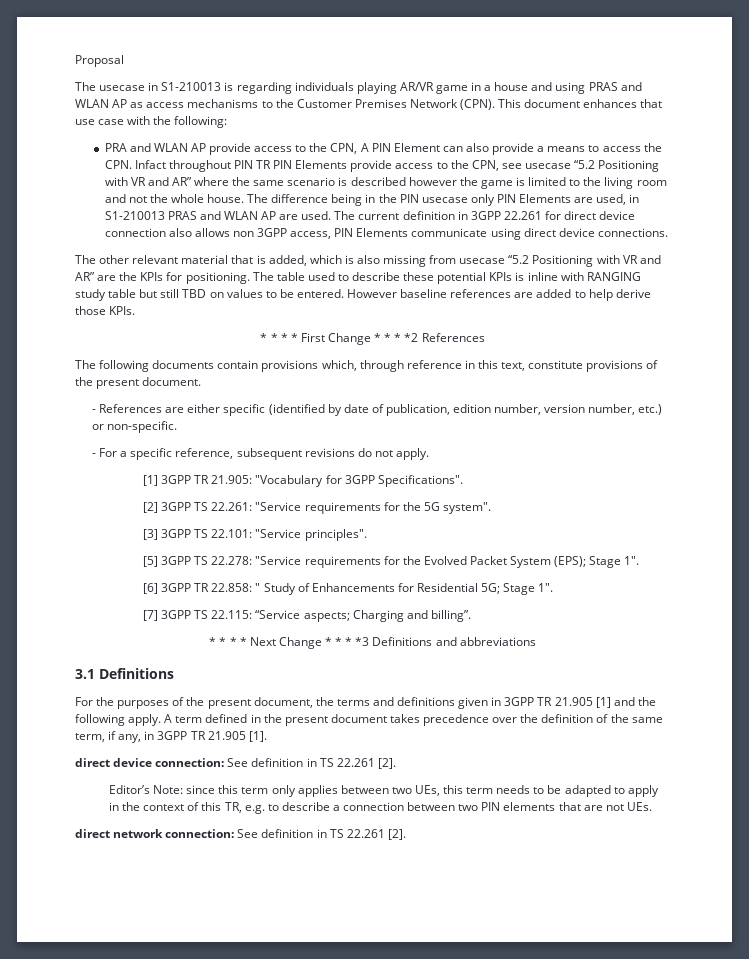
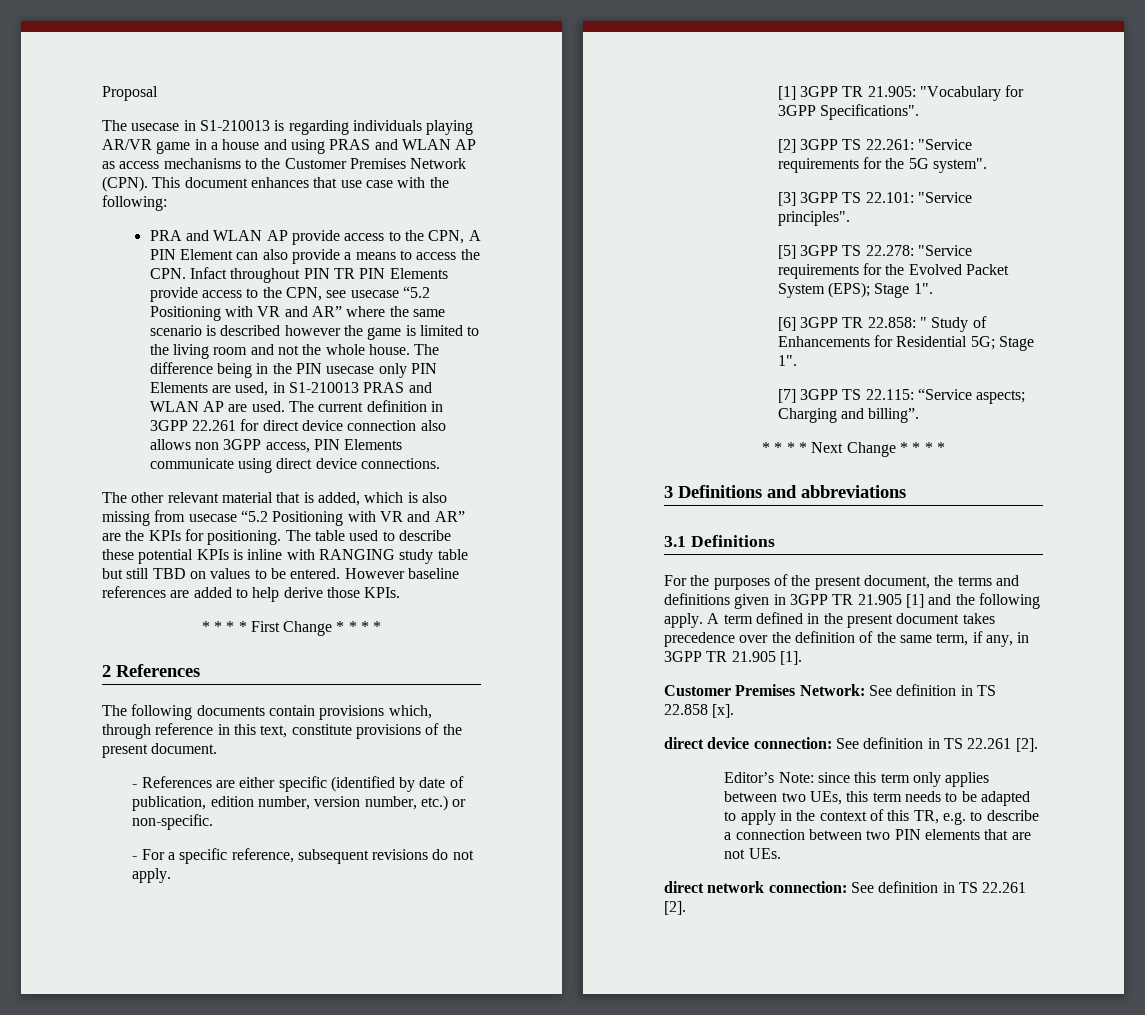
[404,333,419,342] *2 -> [373,621,382,632] [102,665,111,677] * // 2
[355,637,370,646] *3 -> [936,442,945,453] [664,486,673,498] * // 3
(267, 736) none -> [664,684,996,696] [664,704,735,718] // Customer Premises Network: See definition in TS 22.858 [x].

